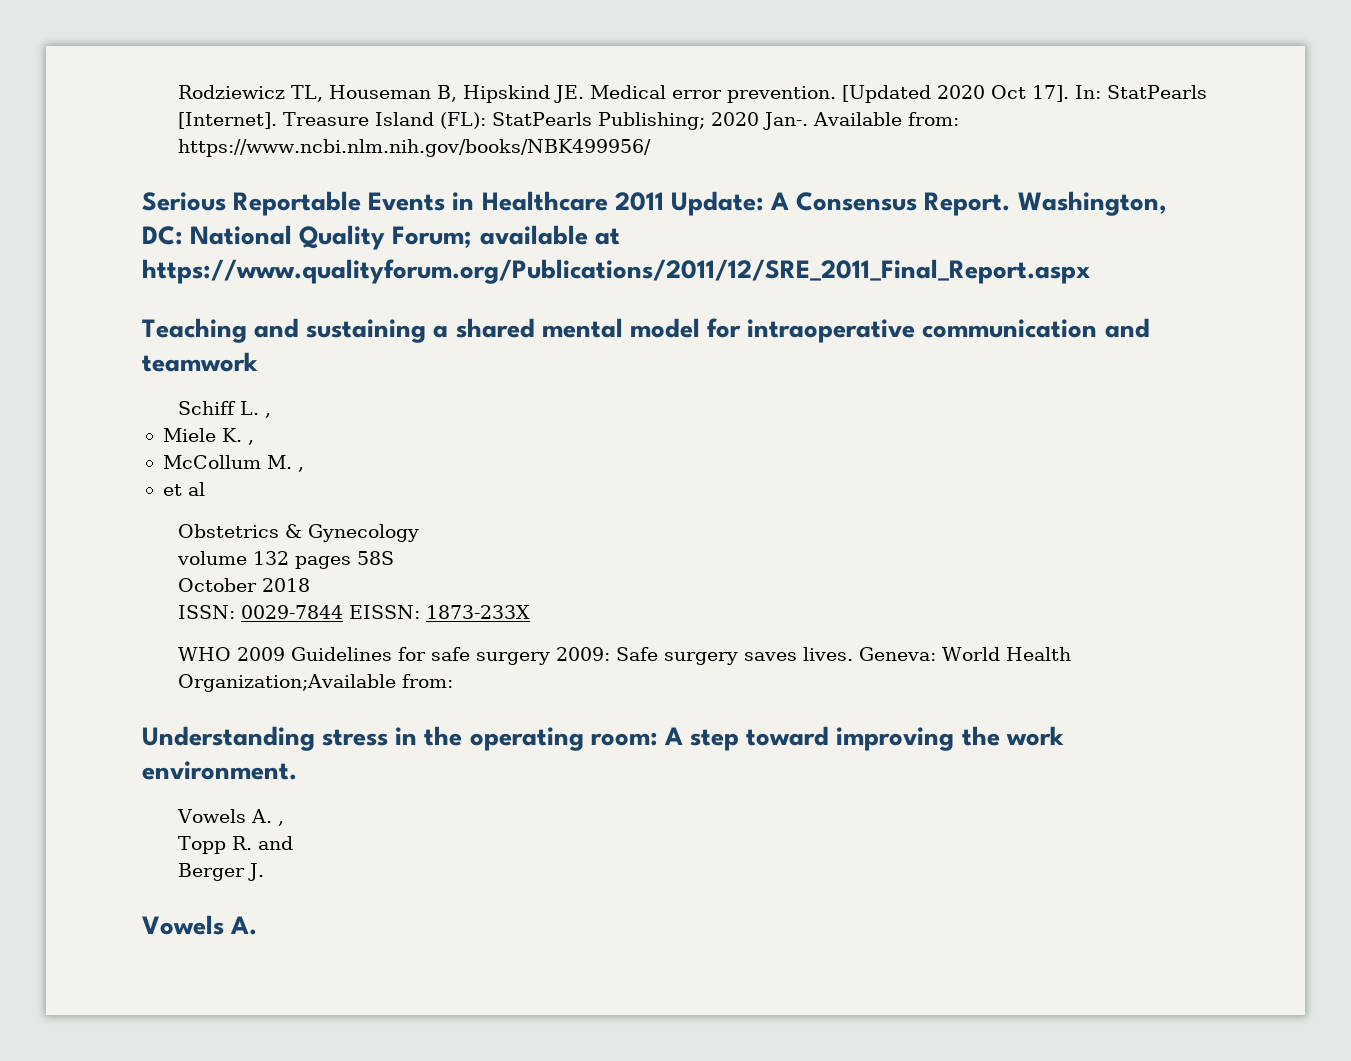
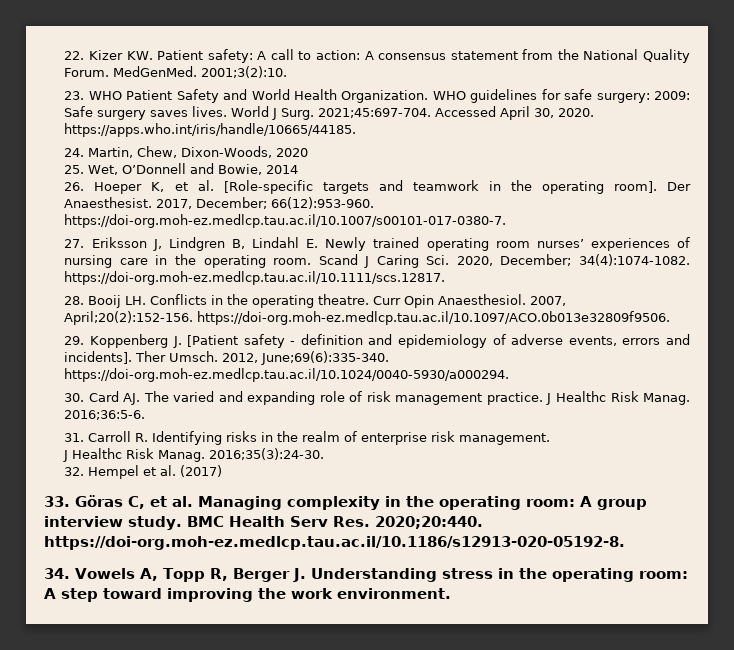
[177,85,1207,103] [177,112,959,130] [177,139,651,157] [142,191,1167,216] [142,225,620,250] [142,259,1090,284] [142,318,1150,343] [142,352,258,372] [177,401,271,418] [162,428,254,445] [162,455,304,472] [162,482,205,496] [177,524,419,542] [176,551,394,569] [177,578,310,592] [177,605,530,619] [177,647,392,661] Rodziewicz TL, Houseman B, Hipskind JE. Medical error prevention. [Updated 2020 Oct 17]. In: StatPearls [Internet]. Treasure Island (FL): StatPearls Publishing; 2020 Jan-. Available from: https://www.ncbi.nlm.nih.gov/books/NBK499956/ // Serious Reportable Events in Healthcare 2011 Update: A Consensus Report. Washington, DC: National Quality Forum; available at https://www.qualityforum.org/Publications/2011/12/SRE_2011_Final_Report.aspx // Teaching and sustaining a shared mental model for intraoperative communication and teamwork // Schiff L. , // Miele K. , // McCollum M. , // et al // Obstetrics & Gynecology // volume 132 pages 58S // October 2018 // ISSN: 0029-7844 EISSN: 1873-233X // WHO 2009 Guidelines -> [64,49,690,63] [64,66,288,78] [64,89,538,103] 22. Kizer KW. Patient safety: A call to action: A consensus statement from the National Quality Forum. MedGenMed. 2001;3(2):10. // 23. WHO Patient Safety and World Health Organization. WHO guidelines
[475,652,550,665] surgery -> [596,93,650,103] surgery:
[858,647,1071,661] [177,674,453,692] Geneva: World Health Organization;Available from: // -> [231,106,595,120] [64,123,357,137] [64,146,309,158] [64,163,299,175] [64,180,691,194] [64,197,375,209] [64,214,507,228] [64,237,690,251] [64,254,690,268] [64,271,446,285] [64,294,567,308] [64,311,671,325] [64,334,690,348] [64,351,390,365] [64,368,510,382] [64,391,690,405] [64,410,146,420] [64,431,551,445] [63,448,325,462] [64,465,223,479] [44,495,647,510] [44,516,483,530] [44,536,625,550] [44,568,306,582] World J Surg. 2021;45:697-704. Accessed April 30, 2020. https://apps.who.int/iris/handle/10665/44185. // 24. Martin, Chew, Dixon-Woods, 2020 // 25. Wet, O’Donnell and Bowie, 2014 // 26. Hoeper K, et al. [Role-specific targets and teamwork in the operating room]. Der Anaesthesist. 2017, December; 66(12):953-960. https://doi-org.moh-ez.medlcp.tau.ac.il/10.1007/s00101-017-0380-7. // 27. Eriksson J, Lindgren B, Lindahl E. Newly trained operating room nurses’ experiences of nursing care in the operating room. Scand J Caring Sci. 2020, December; 34(4):1074-1082. https://doi-org.moh-ez.medlcp.tau.ac.il/10.1111/scs.12817. // 28. Booij LH. Conflicts in the operating theatre. Curr Opin Anaesthesiol. 2007, April;20(2):152-156. https://doi-org.moh-ez.medlcp.tau.ac.il/10.1097/ACO.0b013e32809f9506. // 29. Koppenberg J. [Patient safety - definition and epidemiology of adverse events, errors and incidents]. Ther Umsch. 2012, June;69(6):335-340. https://doi-org.moh-ez.medlcp.tau.ac.il/10.1024/0040-5930/a000294. // 30. Card AJ. The varied and expanding role of risk management practice. J Healthc Risk Manag. 2016;36:5-6. // 31. Carroll R. Identifying risks in the realm of enterprise risk management. // J Healthc Risk Manag. 2016;35(3):24-30. // 32. Hempel et al. (2017) // 33. Göras C, et al. Managing complexity in the operating room: A group interview study. BMC Health Serv Res. 2020;20:440. https://doi-org.moh-ez.medlcp.tau.ac.il/10.1186/s12913-020-05192-8. // 34. Vowels A, Topp R, Berger J.
[176,809,284,826] [177,836,293,854] [177,863,264,881] [142,915,258,935] // Vowels A. , // Topp R. and // Berger J. // Vowels A. -> (451, 593) none

